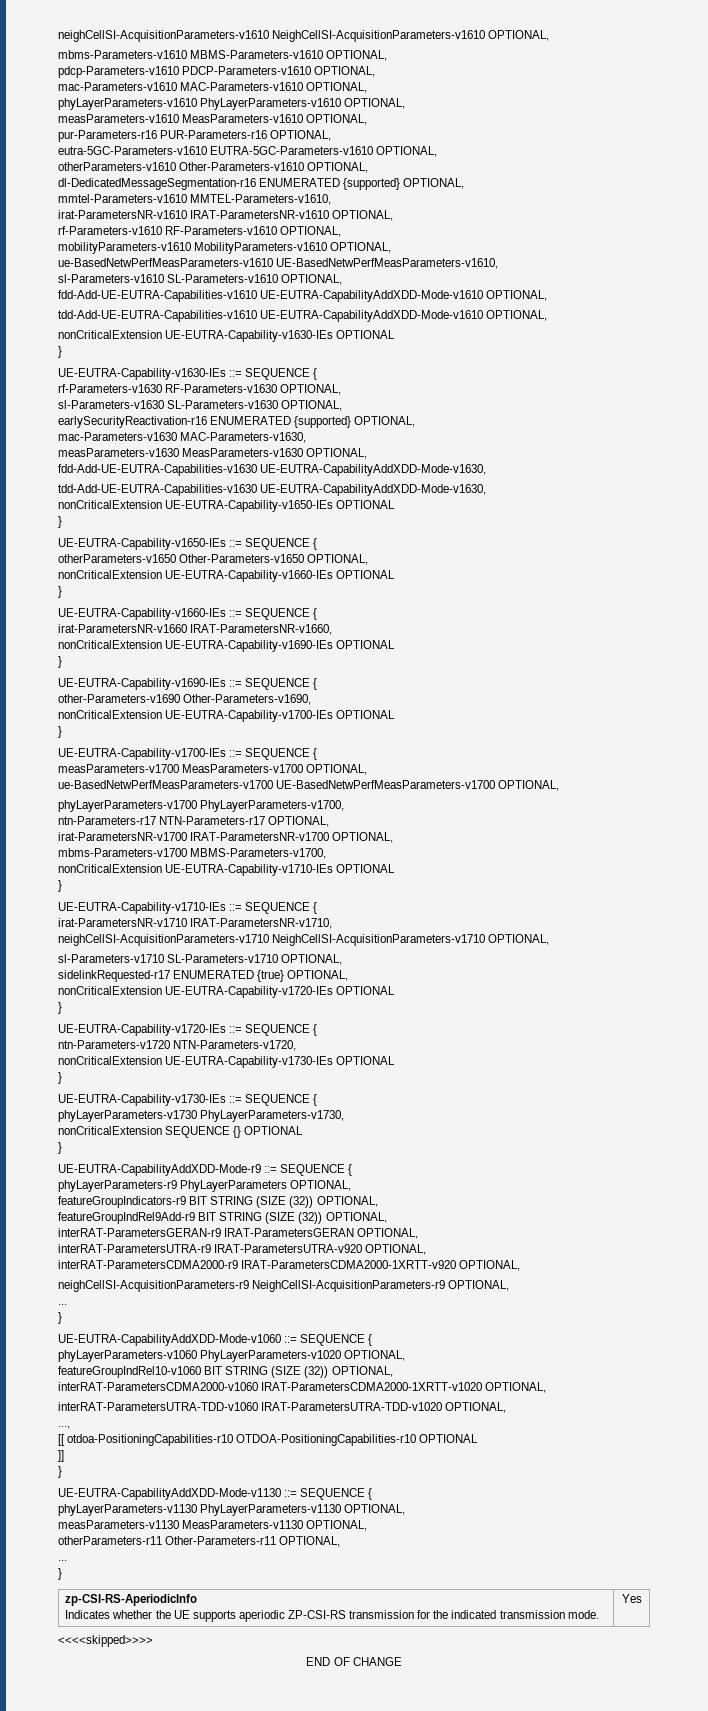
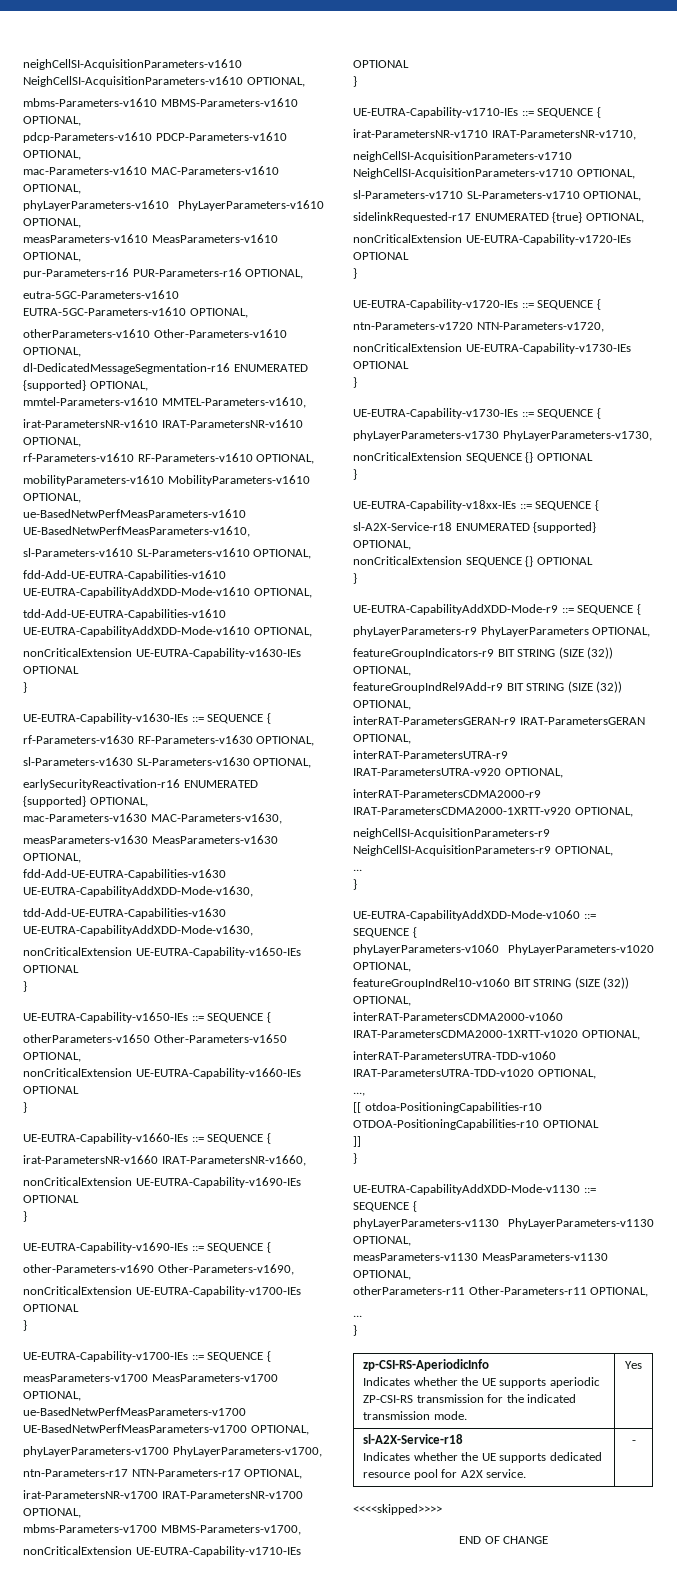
(62, 1148) none -> [353,500,599,511] [353,522,597,533] [353,540,411,550] [353,556,593,567] [353,573,357,584] // UE-EUTRA-Capability-v18xx-IEs ::= SEQUENCE { // sl-A2X-Service-r18 ENUMERATED {supported} OPTIONAL, // nonCriticalExtension SEQUENCE {} OPTIONAL // }
(642, 1598) none -> [363,1434,464,1444] [363,1452,602,1463] [363,1469,527,1480] [631,1440,636,1444] // sl-A2X-Service-r18 // Indicates whether the UE supports dedicated resource pool for A2X service. | -

